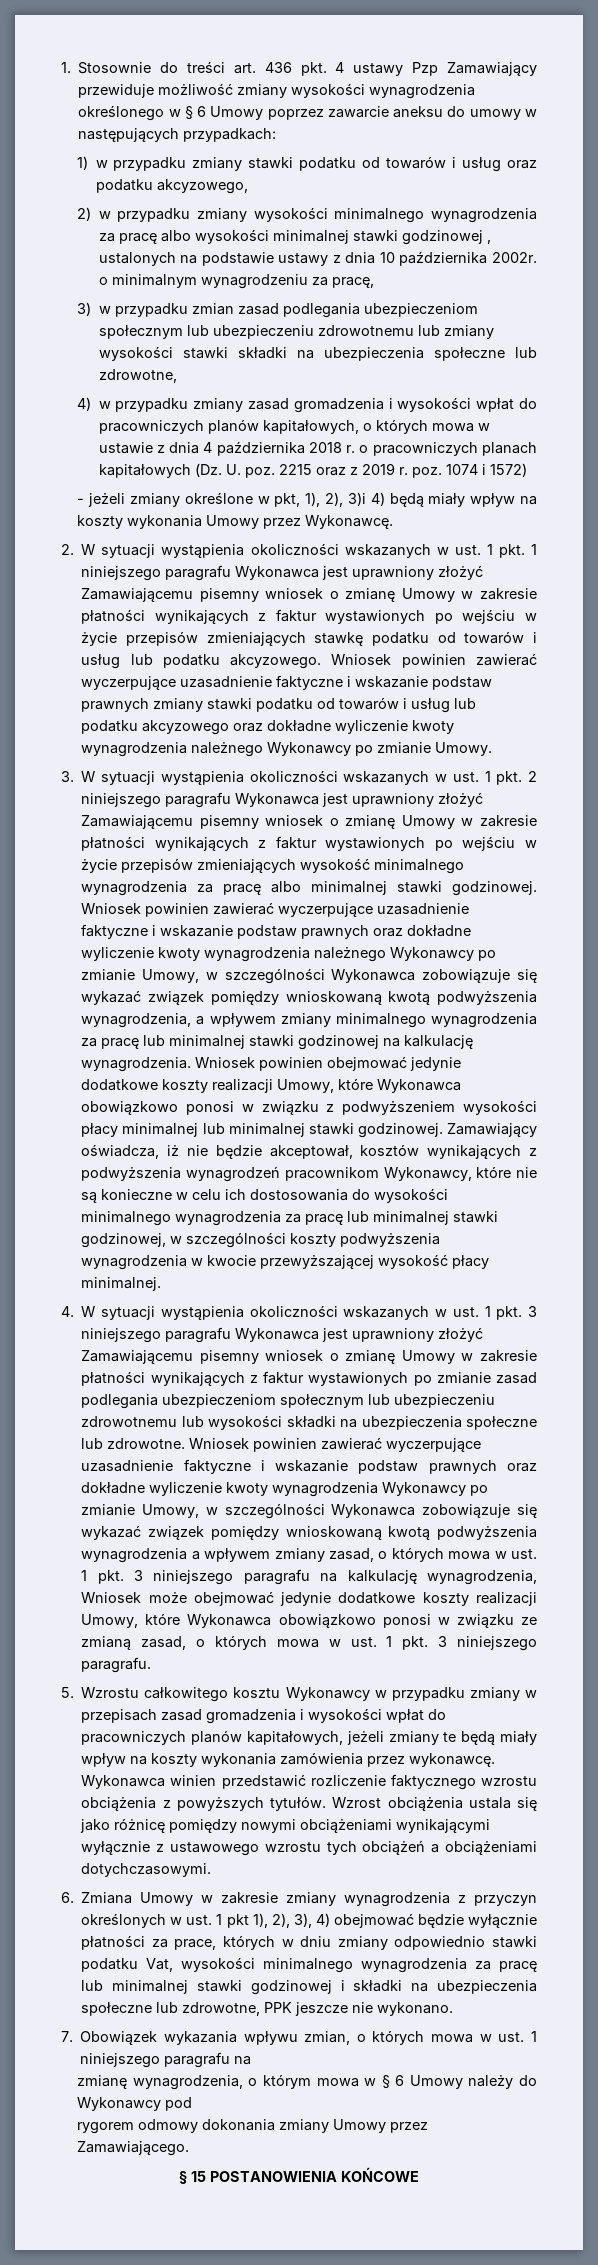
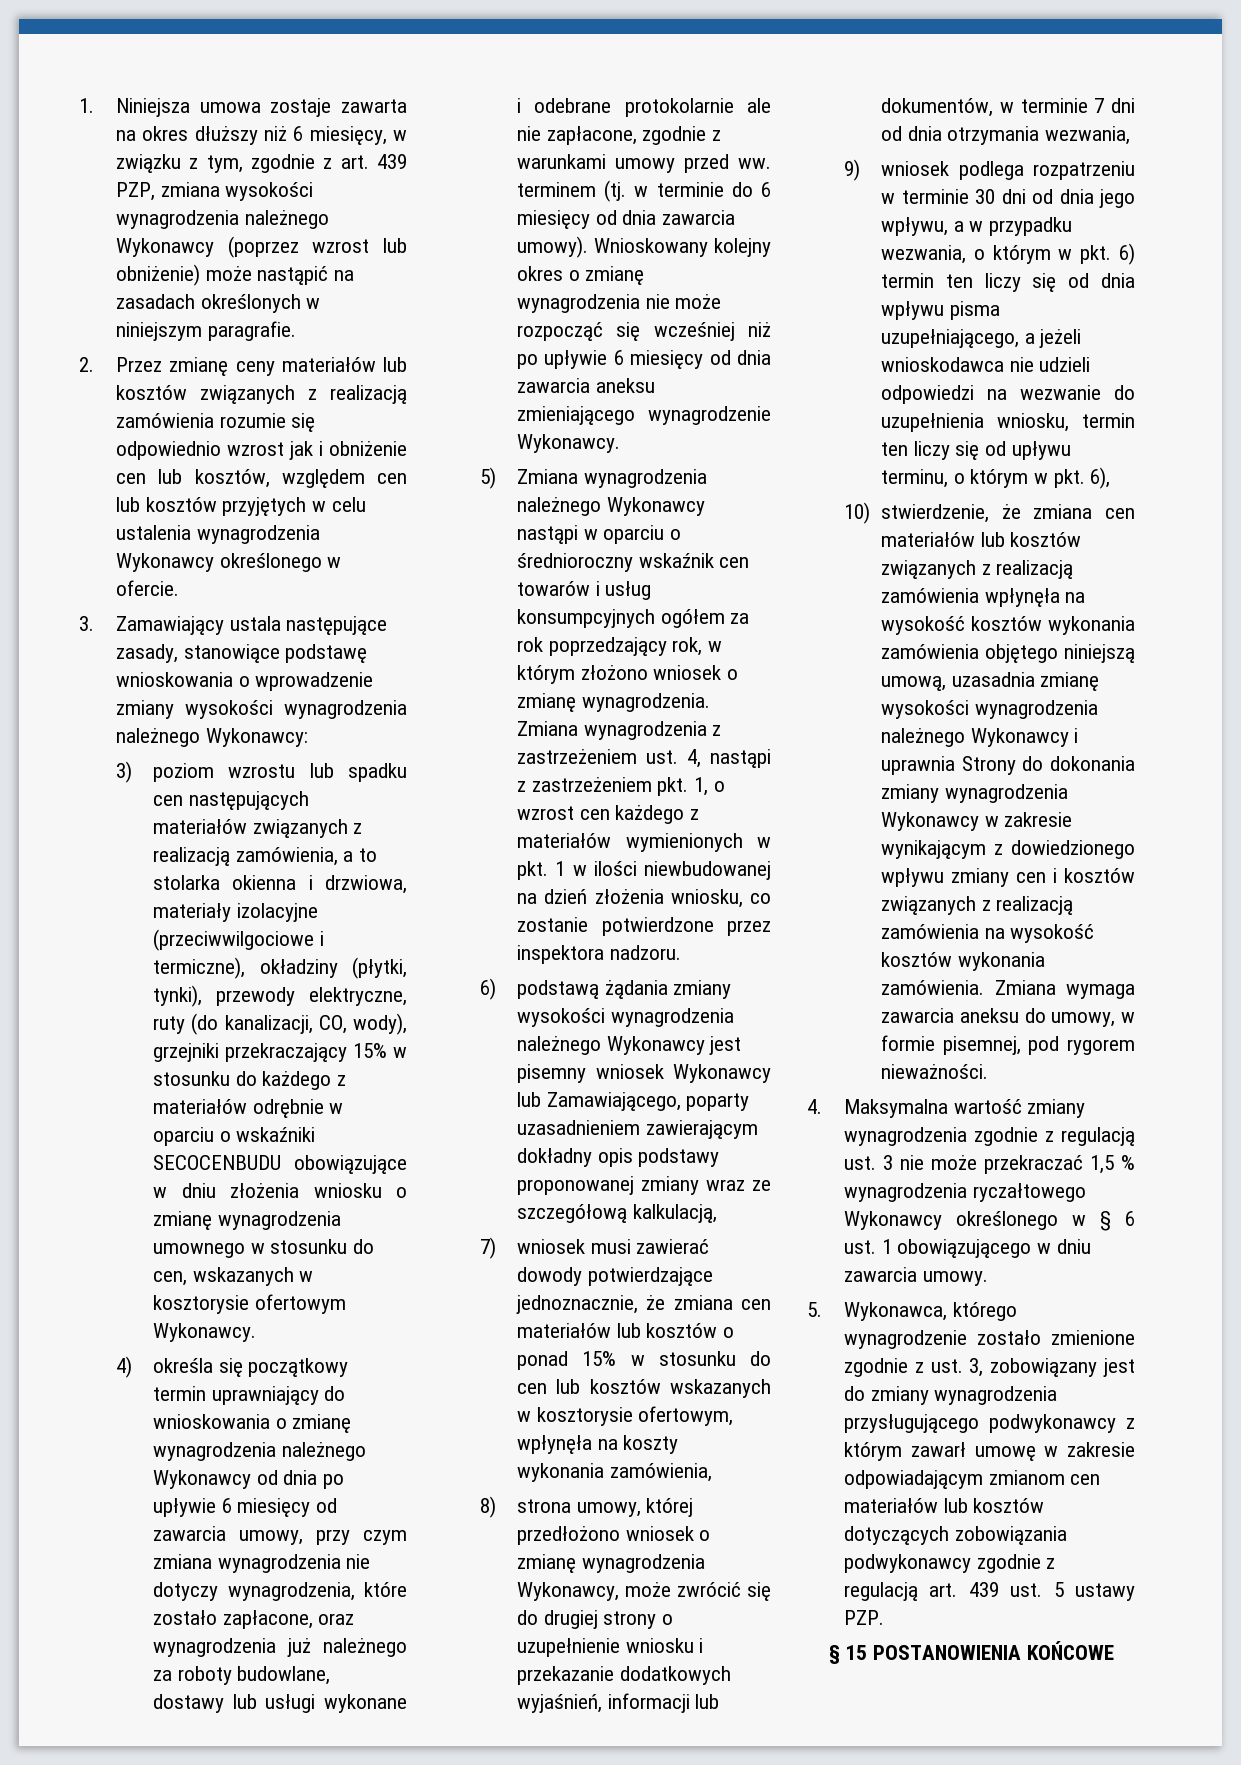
[78,61,537,76] [78,83,476,99] [78,105,537,121] [78,128,277,142] [77,156,537,172] [95,179,248,194] [77,207,537,223] [98,229,491,245] [98,251,537,266] [98,274,374,289] [77,302,478,318] [98,325,494,339] [98,346,537,361] [98,369,177,383] [77,397,537,413] [98,419,490,434] [98,441,537,456] [98,463,527,478] [77,492,537,507] [77,515,394,529] [61,543,537,558] [81,565,484,581] [81,588,537,602] [81,609,537,624] [81,631,537,646] [81,653,537,669] [81,675,493,690] [81,697,477,713] [81,720,455,735] [81,742,493,757] [61,770,537,785] [81,792,484,808] [81,815,537,829] [81,836,537,851] [81,858,465,874] [81,881,537,896] [81,902,470,917] [81,924,472,939] [81,947,497,962] [81,968,537,984] [81,990,537,1005] [81,1013,537,1028] [81,1035,474,1050] [81,1056,462,1072] [81,1078,462,1093] [81,1100,537,1115] [81,1123,537,1138] [81,1144,537,1159] [81,1166,537,1182] [81,1188,449,1203] [81,1211,499,1226] [81,1232,441,1248] [81,1254,490,1270] [81,1277,162,1291] [61,1305,537,1320] [81,1327,484,1343] [81,1350,537,1364] [81,1371,537,1386] [81,1394,496,1409] [81,1415,537,1430] [81,1437,482,1452] [81,1459,537,1474] [81,1482,489,1497] [81,1503,537,1519] [81,1525,537,1540] [81,1547,538,1563] [81,1569,537,1585] [81,1591,537,1606] [81,1613,537,1628] [81,1635,537,1651] [81,1657,152,1673] [61,1687,537,1702] [81,1708,447,1724] [81,1730,537,1745] [81,1752,496,1767] [81,1774,537,1790] [81,1796,537,1811] [80,1818,491,1833] [81,1840,537,1856] [81,1863,212,1877] [61,1892,537,1907] [81,1913,537,1928] [81,1935,537,1950] [81,1957,537,1973] [81,1980,537,1995] [81,2002,454,2016] [61,2030,538,2045] [80,2052,252,2068] [77,2074,537,2090] [77,2097,193,2111] [77,2119,429,2134] [77,2141,190,2156] Stosownie do treści art. 436 pkt. 4 ustawy Pzp Zamawiający przewiduje możliwość zmiany wysokości wynagrodzenia określonego w § 6 Umowy poprzez zawarcie aneksu do umowy w następujących przypadkach: // 1) w przypadku zmiany stawki podatku od towarów i usług oraz podatku akcyzowego, // 2) w przypadku zmiany wysokości minimalnego wynagrodzenia za pracę albo wysokości minimalnej stawki godzinowej , ustalonych na podstawie ustawy z dnia 10 października 2002r. o minimalnym wynagrodzeniu za pracę, // 3) w przypadku zmian zasad podlegania ubezpieczeniom społecznym lub ubezpieczeniu zdrowotnemu lub zmiany wysokości stawki składki na ubezpieczenia społeczne lub zdrowotne, // 4) w przypadku zmiany zasad gromadzenia i wysokości wpłat do pracowniczych planów kapitałowych, o których mowa w ustawie z dnia 4 października 2018 r. o pracowniczych planach kapitałowych (Dz. U. poz. 2215 oraz z 2019 r. poz. 1074 i 1572) // - jeżeli zmiany określone w pkt, 1), 2), 3)i 4) będą miały wpływ na koszty wykonania Umowy przez Wykonawcę. // 2. W sytuacji wystąpienia okoliczności wskazanych w ust. 1 pkt. 1 niniejszego paragrafu Wykonawca jest uprawniony złożyć Zamawiającemu pisemny wniosek o zmianę Umowy w zakresie płatności wynikających z faktur wystawionych po wejściu w życie przepisów zmieniających stawkę podatku od towarów i usług lub podatku akcyzowego. Wniosek powinien zawierać wyczerpujące uzasadnienie faktyczne i wskazanie podstaw prawnych zmiany stawki podatku od towarów i usług lub podatku akcyzowego oraz dokładne wyliczenie kwoty wynagrodzenia należnego Wykonawcy po zmianie Umowy. // 3. W sytuacji wystąpienia okoliczności wskazanych w ust. 1 pkt. 2 niniejszego paragrafu Wykonawca jest uprawniony złożyć Zamawiającemu pisemny wniosek o zmianę Umowy w zakresie płatności wynikających z faktur wystawionych po wejściu w życie przepisów zmieniających wysokość minimalnego wynagrodzenia za pracę albo minimalnej stawki godzinowej. Wniosek powinien zawierać wyczerpujące uzasadnienie faktyczne i wskazanie podstaw prawnych oraz dokładne wyliczenie kwoty wynagrodzenia należnego Wykonawcy po zmianie Umowy, w szczególności Wykonawca zobowiązuje się wykazać związek pomiędzy wnioskowaną kwotą podwyższenia wynagrodzenia, a wpływem zmiany minimalnego wynagrodzenia za pracę lub minimalnej stawki godzinowej na kalkulację wynagrodzenia. Wniosek powinien obejmować jedynie dodatkowe koszty realizacji Umowy, które Wykonawca obowiązkowo ponosi w związku z podwyższeniem wysokości płacy minimalnej lub minimalnej stawki godzinowej. Zamawiający oświadcza, iż nie będzie akceptował, kosztów wynikających z podwyższenia wynagrodzeń pracownikom Wykonawcy, które nie są konieczne w celu ich dostosowania do wysokości minimalnego wynagrodzenia za pracę lub minimalnej stawki godzinowej, w szczególności koszty podwyższenia wynagrodzenia w kwocie przewyższającej wysokość płacy minimalnej. // 4. W sytuacji wystąpienia okoliczności wskazanych w ust. 1 pkt. 3 niniejszego paragrafu Wykonawca jest uprawniony złożyć Zamawiającemu pisemny wniosek o zmianę Umowy w zakresie płatności wynikających z faktur wystawionych po zmianie zasad podlegania ubezpieczeniom społecznym lub ubezpieczeniu zdrowotnemu lub wysokości składki na ubezpieczenia społeczne lub zdrowotne. Wniosek powinien zawierać wyczerpujące uzasadnienie faktyczne i wskazanie podstaw prawnych oraz dokładne wyliczenie kwoty wynagrodzenia Wykonawcy po zmianie Umowy, w szczególności Wykonawca zobowiązuje się wykazać związek pomiędzy wnioskowaną kwotą podwyższenia wynagrodzenia a wpływem zmiany zasad, o których mowa w ust. 1 pkt. 3 niniejszego paragrafu na kalkulację wynagrodzenia, Wniosek może obejmować jedynie dodatkowe koszty realizacji Umowy, które Wykonawca obowiązkowo ponosi w związku ze zmianą zasad, o których mowa w ust. 1 pkt. 3 niniejszego paragrafu. // 5. Wzrostu całkowitego kosztu Wykonawcy w przypadku zmiany w przepisach zasad gromadzenia i wysokości wpłat do pracowniczych planów kapitałowych, jeżeli zmiany te będą miały wpływ na koszty wykonania zamówienia przez wykonawcę. Wykonawca winien przedstawić rozliczenie faktycznego wzrostu obciążenia z powyższych tytułów. Wzrost obciążenia ustala się jako różnicę pomiędzy nowymi obciążeniami wynikającymi wyłącznie z ustawowego wzrostu tych obciążeń a obciążeniami dotychczasowymi. // 6. Zmiana Umowy w zakresie zmiany wynagrodzenia z przyczyn określonych w ust. 1 pkt 1), 2), 3), 4) obejmować będzie wyłącznie płatności za prace, których w dniu zmiany odpowiednio stawki podatku Vat, wysokości minimalnego wynagrodzenia za pracę lub minimalnej stawki godzinowej i składki na ubezpieczenia społeczne lub zdrowotne, PPK jeszcze nie wykonano. // 7. Obowiązek wykazania wpływu zmian, o których mowa w ust. 1 niniejszego paragrafu na // zmianę wynagrodzenia, o którym mowa w § 6 Umowy należy do Wykonawcy pod // rygorem odmowy dokonania zmiany Umowy przez Zamawiającego. -> [116,98,407,117] [116,126,407,145] [116,154,407,173] [116,182,314,201] [116,210,329,229] [116,236,407,258] [116,264,355,286] [116,294,321,313] [116,321,296,341] [79,357,407,376] [116,385,407,404] [116,413,316,432] [116,441,407,460] [116,469,407,488] [116,497,366,516] [116,525,320,544] [116,553,342,572] [116,580,180,596] [79,616,388,635] [116,644,368,663] [116,672,374,691] [116,700,407,719] [116,728,308,747] [116,761,407,783] [153,791,309,810] [153,819,363,838] [153,847,378,866] [153,875,407,894] [153,903,318,922] [153,929,324,951] [153,957,407,979] [153,985,407,1007] [153,1013,407,1035] [153,1043,407,1062] [153,1071,347,1090] [153,1099,344,1118] [153,1127,316,1146] [153,1155,407,1174] [153,1183,407,1198] [153,1211,341,1230] [153,1239,375,1258] [153,1267,314,1286] [153,1294,346,1314] [153,1323,257,1342] [116,1356,349,1378] [153,1386,346,1405] [153,1414,352,1433] [153,1442,366,1461] [153,1470,345,1489] [153,1498,338,1517] [153,1526,407,1545] [153,1554,371,1573] [153,1582,407,1601] [153,1610,355,1629] [153,1638,407,1657] [153,1666,331,1685] [153,1694,407,1713] [517,98,771,117] [517,126,722,145] [517,154,771,173] [517,180,771,202] [517,210,736,229] [517,236,771,258] [517,266,645,285] [517,294,722,313] [517,322,771,341] [517,350,771,369] [517,378,655,393] [517,406,771,425] [517,434,621,453] [480,467,707,489] [517,497,705,516] [517,525,682,544] [517,553,750,572] [517,581,652,600] [517,609,750,628] [517,637,723,656] [517,665,739,684] [517,693,710,712] [517,721,722,740] [517,749,771,768] [517,777,725,796] [517,805,700,824] [517,833,771,852] [517,861,771,880] [517,889,771,908] [517,917,771,936] [517,945,681,964] [480,978,732,1000] [517,1008,734,1027] [517,1036,742,1055] [517,1064,771,1083] [517,1092,750,1111] [517,1120,758,1139] [517,1148,720,1167] [517,1176,771,1195] [517,1204,717,1223] [480,1237,710,1259] [517,1267,713,1286] [516,1295,771,1314] [517,1323,735,1338] [517,1351,771,1370] [517,1379,771,1398] [517,1406,734,1426] [517,1435,679,1454] [517,1463,712,1482] [480,1496,694,1518] [517,1526,711,1545] [517,1554,705,1573] [517,1582,771,1601] [517,1610,674,1629] [517,1638,704,1657] [517,1666,731,1685] [517,1693,720,1713] [881,98,1135,117] [881,126,1131,145] [844,159,1135,181] [881,189,1135,208] [881,217,1073,236] [881,243,1135,265] [881,273,1135,292] [881,301,1000,320] [881,329,1082,348] [881,357,1091,372] [881,385,1135,404] [881,413,1135,432] [881,441,1071,460] [881,467,1111,489] [844,502,1135,524] [881,532,1082,547] [881,560,1074,579] [881,588,1086,607] [881,616,1135,635] [881,644,1135,663] [881,672,1100,691] [881,700,1098,719] [881,728,1079,747] [881,756,1135,775] [881,784,1068,803] [881,812,1073,831] [881,840,1135,859] [881,868,1135,887] [881,896,1074,915] [881,924,1095,943] [881,952,1045,971] [881,980,1135,999] [881,1008,1135,1027] [881,1035,1135,1055] [881,1064,989,1079] [807,1099,1086,1118] [844,1127,1135,1146] [844,1155,1135,1174] [844,1183,1086,1202] [844,1211,1135,1231] [844,1239,1091,1258] [844,1267,988,1286] [807,1302,1017,1321] [844,1330,1135,1349] [844,1358,1135,1377] [844,1386,1058,1405] [844,1414,1135,1433] [844,1442,1135,1461] [844,1470,1101,1489] [844,1498,1045,1513] [844,1526,1067,1545] [844,1554,1056,1573] [844,1582,1135,1601] [844,1610,885,1625] Niniejsza umowa zostaje zawarta na okres dłuższy niż 6 miesięcy, w związku z tym, zgodnie z art. 439 PZP, zmiana wysokości wynagrodzenia należnego Wykonawcy (poprzez wzrost lub obniżenie) może nastąpić na zasadach określonych w niniejszym paragrafie. // 2. Przez zmianę ceny materiałów lub kosztów związanych z realizacją zamówienia rozumie się odpowiednio wzrost jak i obniżenie cen lub kosztów, względem cen lub kosztów przyjętych w celu ustalenia wynagrodzenia Wykonawcy określonego w ofercie. // 3. Zamawiający ustala następujące zasady, stanowiące podstawę wnioskowania o wprowadzenie zmiany wysokości wynagrodzenia należnego Wykonawcy: // 3) poziom wzrostu lub spadku cen następujących materiałów związanych z realizacją zamówienia, a to stolarka okienna i drzwiowa, materiały izolacyjne (przeciwwilgociowe i termiczne), okładziny (płytki, tynki), przewody elektryczne, ruty (do kanalizacji, CO, wody), grzejniki przekraczający 15% w stosunku do każdego z materiałów odrębnie w oparciu o wskaźniki SECOCENBUDU obowiązujące w dniu złożenia wniosku o zmianę wynagrodzenia umownego w stosunku do cen, wskazanych w kosztorysie ofertowym Wykonawcy. // 4) określa się początkowy termin uprawniający do wnioskowania o zmianę wynagrodzenia należnego Wykonawcy od dnia po upływie 6 miesięcy od zawarcia umowy, przy czym zmiana wynagrodzenia nie dotyczy wynagrodzenia, które zostało zapłacone, oraz wynagrodzenia już należnego za roboty budowlane, dostawy lub usługi wykonane i odebrane protokolarnie ale nie zapłacone, zgodnie z warunkami umowy przed ww. terminem (tj. w terminie do 6 miesięcy od dnia zawarcia umowy). Wnioskowany kolejny okres o zmianę wynagrodzenia nie może rozpocząć się wcześniej niż po upływie 6 miesięcy od dnia zawarcia aneksu zmieniającego wynagrodzenie Wykonawcy. // 5) Zmiana wynagrodzenia należnego Wykonawcy nastąpi w oparciu o średnioroczny wskaźnik cen towarów i usług konsumpcyjnych ogółem za rok poprzedzający rok, w którym złożono wniosek o zmianę wynagrodzenia. Zmiana wynagrodzenia z zastrzeżeniem ust. 4, nastąpi z zastrzeżeniem pkt. 1, o wzrost cen każdego z materiałów wymienionych w pkt. 1 w ilości niewbudowanej na dzień złożenia wniosku, co zostanie potwierdzone przez inspektora nadzoru. // 6) podstawą żądania zmiany wysokości wynagrodzenia należnego Wykonawcy jest pisemny wniosek Wykonawcy lub Zamawiającego, poparty uzasadnieniem zawierającym dokładny opis podstawy proponowanej zmiany wraz ze szczegółową kalkulacją, // 7) wniosek musi zawierać dowody potwierdzające jednoznacznie, że zmiana cen materiałów lub kosztów o ponad 15% w stosunku do cen lub kosztów wskazanych w kosztorysie ofertowym, wpłynęła na koszty wykonania zamówienia, // 8) strona umowy, której przedłożono wniosek o zmianę wynagrodzenia Wykonawcy, może zwrócić się do drugiej strony o uzupełnienie wniosku i przekazanie dodatkowych wyjaśnień, informacji lub dokumentów, w terminie 7 dni od dnia otrzymania wezwania, // 9) wniosek podlega rozpatrzeniu w terminie 30 dni od dnia jego wpływu, a w przypadku wezwania, o którym w pkt. 6) termin ten liczy się od dnia wpływu pisma uzupełniającego, a jeżeli wnioskodawca nie udzieli odpowiedzi na wezwanie do uzupełnienia wniosku, termin ten liczy się od upływu terminu, o którym w pkt. 6), // 10) stwierdzenie, że zmiana cen materiałów lub kosztów związanych z realizacją zamówienia wpłynęła na wysokość kosztów wykonania zamówienia objętego niniejszą umową, uzasadnia zmianę wysokości wynagrodzenia należnego Wykonawcy i uprawnia Strony do dokonania zmiany wynagrodzenia Wykonawcy w zakresie wynikającym z dowiedzionego wpływu zmiany cen i kosztów związanych z realizacją zamówienia na wysokość kosztów wykonania zamówienia. Zmiana wymaga zawarcia aneksu do umowy, w formie pisemnej, pod rygorem nieważności. // 4. Maksymalna wartość zmiany wynagrodzenia zgodnie z regulacją ust. 3 nie może przekraczać 1,5 % wynagrodzenia ryczałtowego Wykonawcy określonego w § 6 ust. 1 obowiązującego w dniu zawarcia umowy. // 5. Wykonawca, którego wynagrodzenie zostało zmienione zgodnie z ust. 3, zobowiązany jest do zmiany wynagrodzenia przysługującego podwykonawcy z którym zawarł umowę w zakresie odpowiadającym zmianom cen materiałów lub kosztów dotyczących zobowiązania podwykonawcy zgodnie z regulacją art. 439 ust. 5 ustawy PZP.

